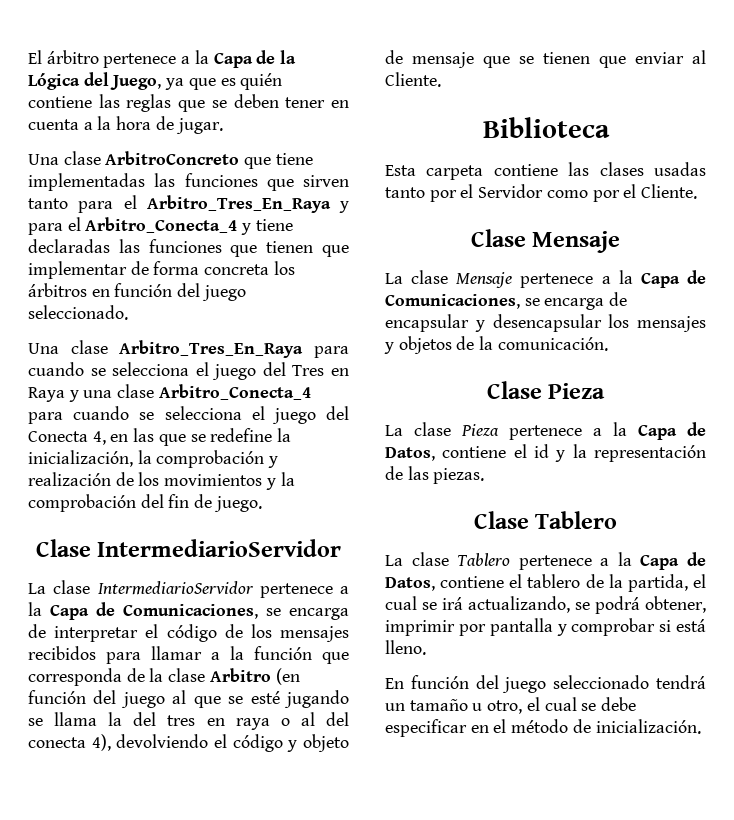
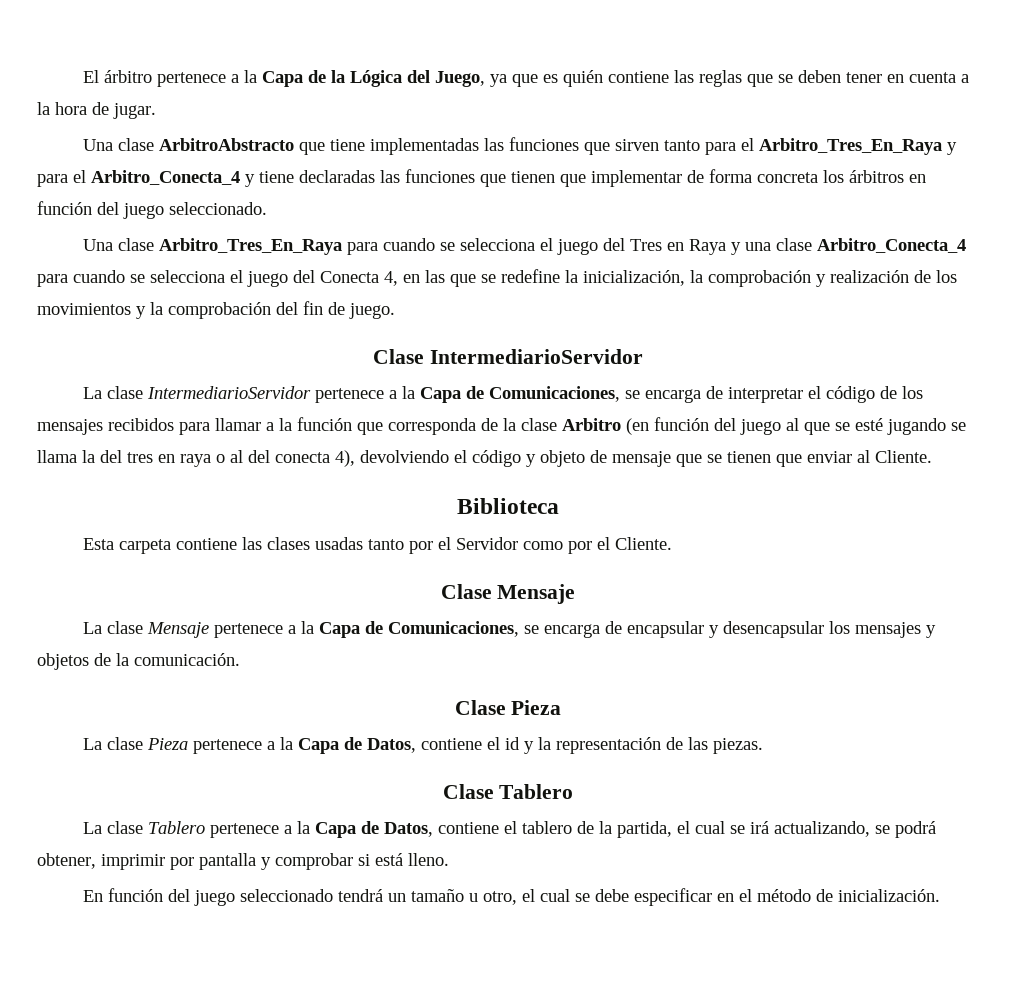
[105,151,240,165] ArbitroConcreto -> [159,138,295,151] ArbitroAbstracto

